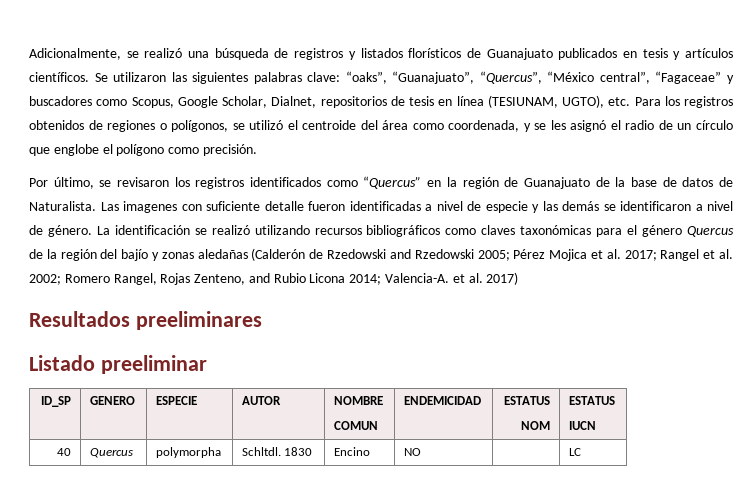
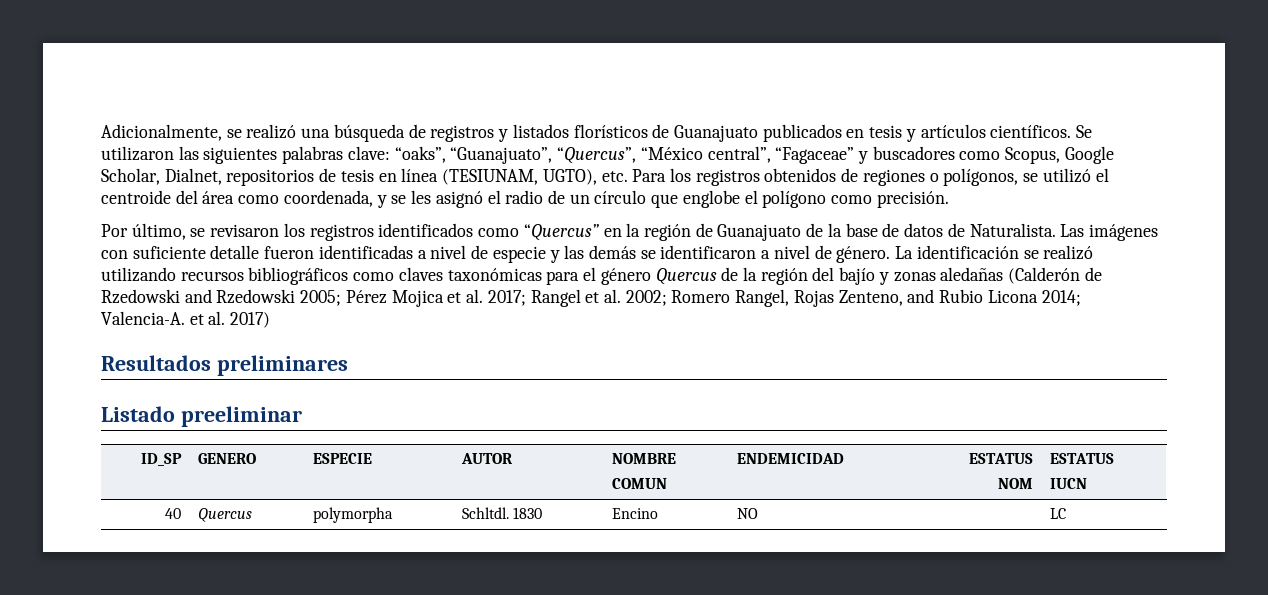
[123,201,177,213] imagenes -> [1088,224,1158,241] imágenes
[135,311,262,330] preeliminares -> [216,355,348,376] preliminares

